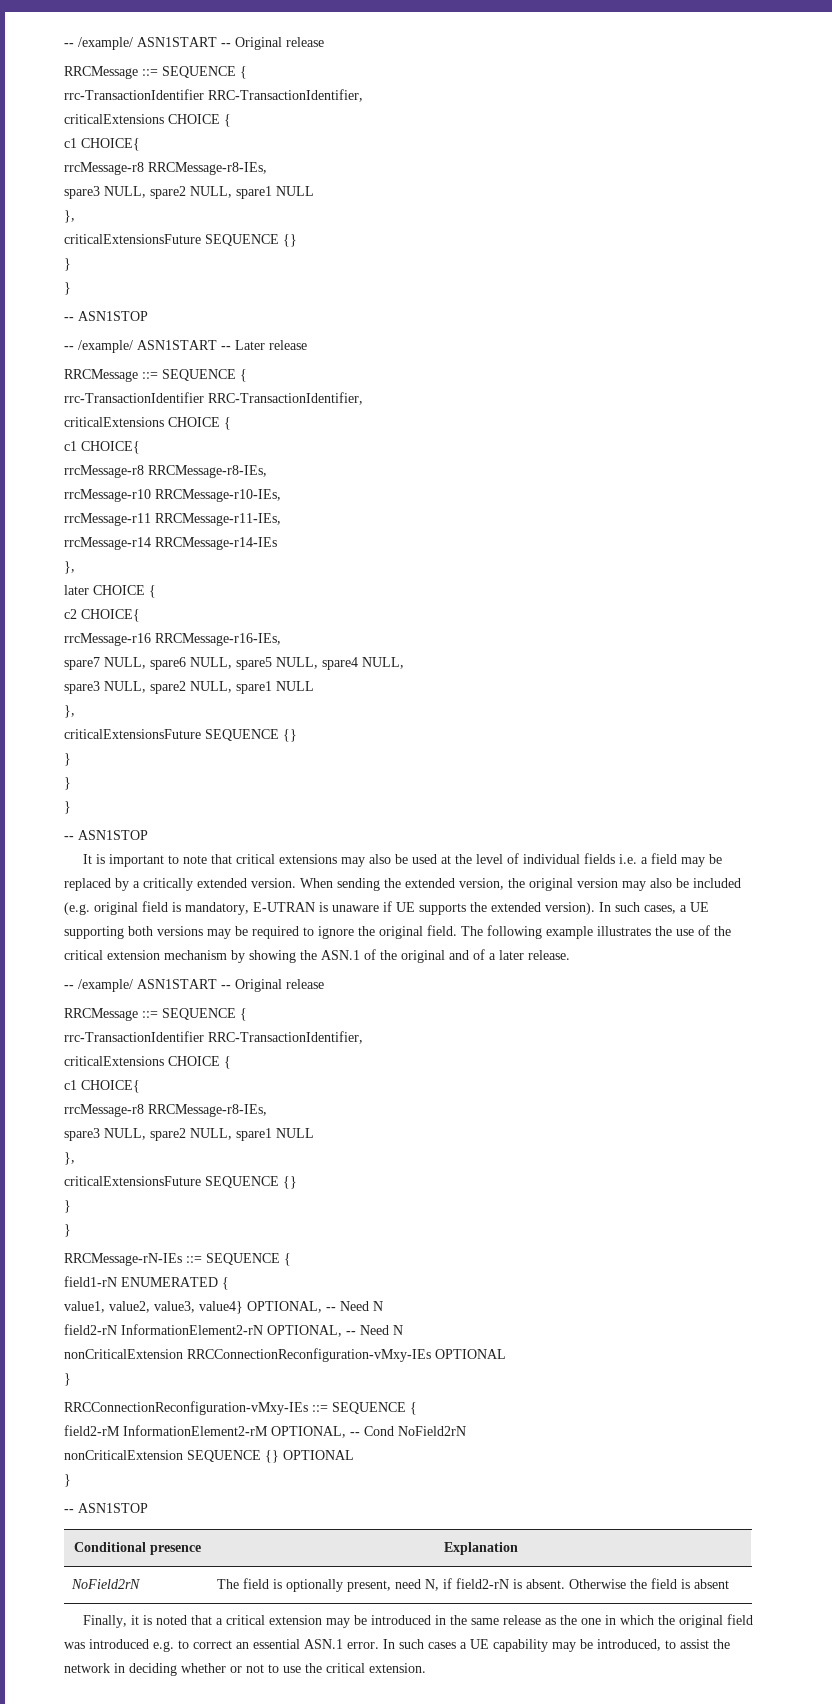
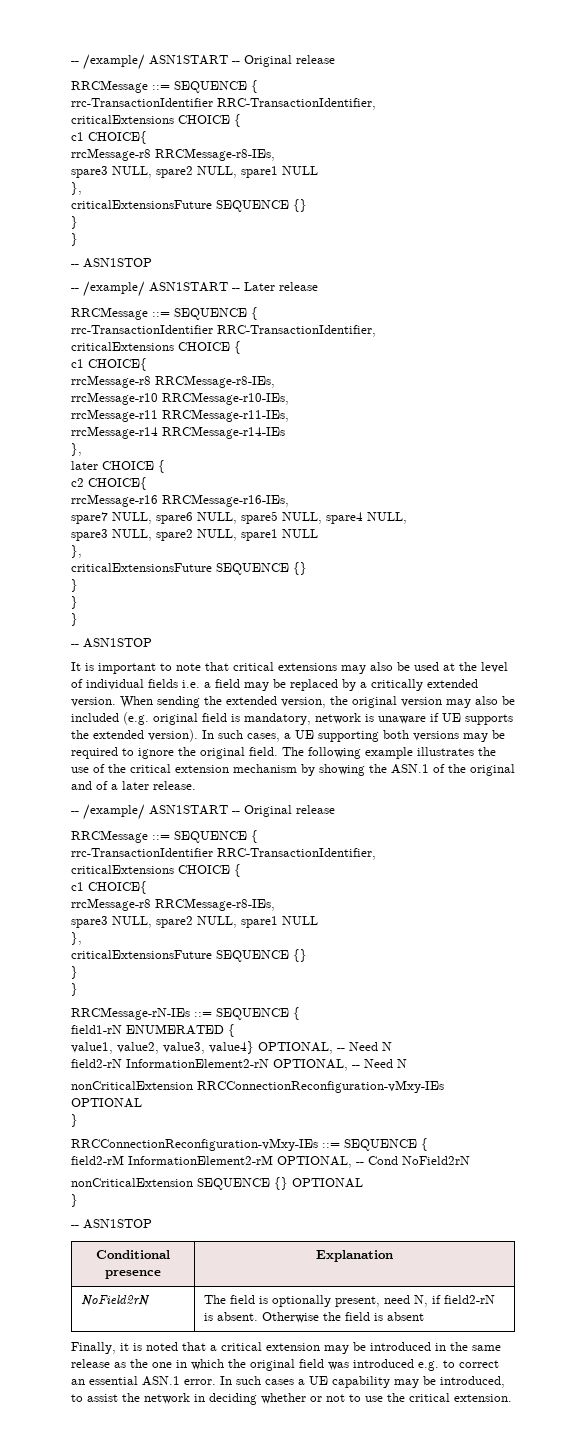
[253,902,315,912] E-UTRAN -> [315,713,361,724] network

